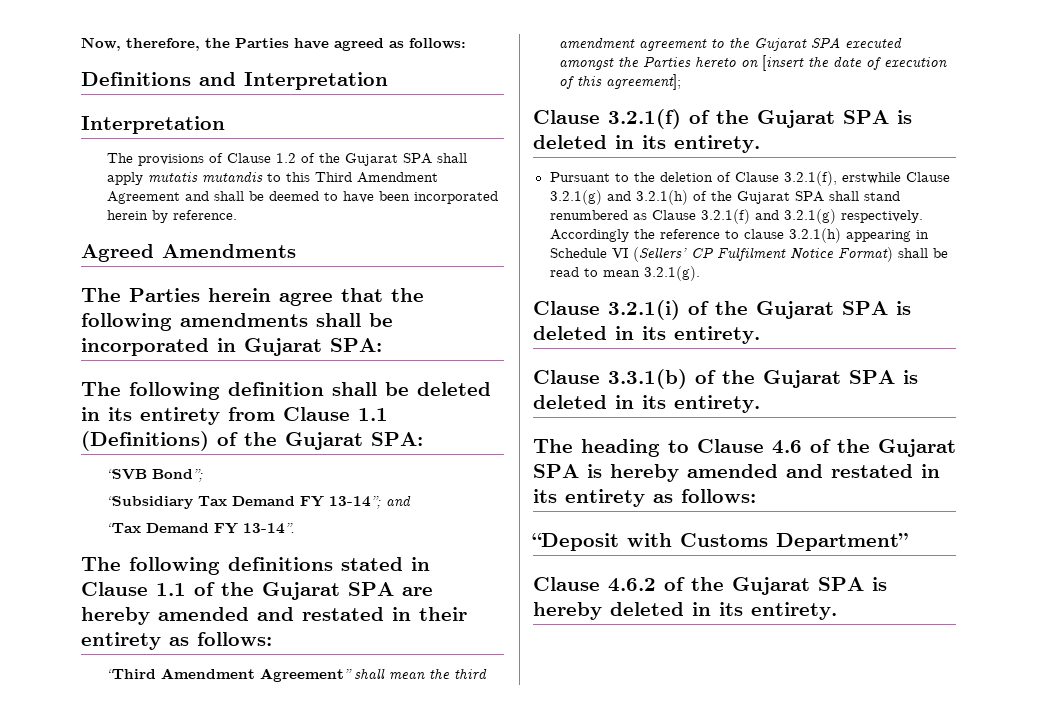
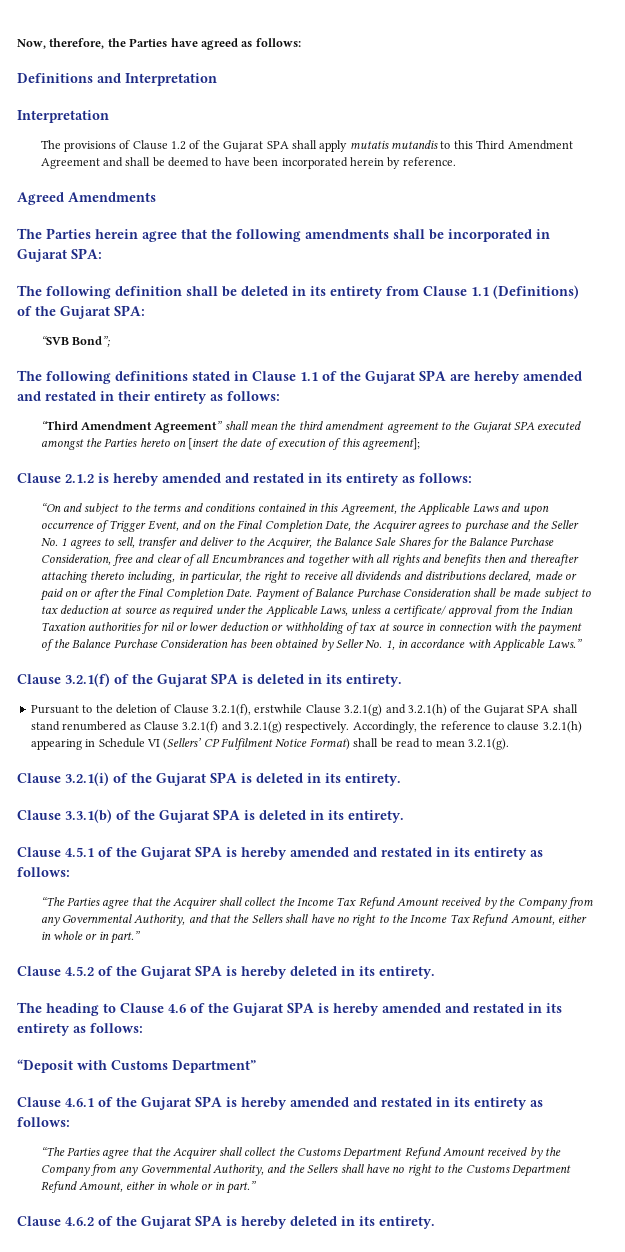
[107,495,412,509] [107,523,296,534] // “Subsidiary Tax Demand FY 13-14”; and // “Tax Demand FY 13-14”. -> (110, 341) none
(682, 82) none -> [17,473,472,486] [40,503,549,516] [40,520,579,533] [40,537,555,550] [40,554,579,566] [40,571,578,584] [39,588,591,601] [40,605,573,618] [40,622,582,635] [40,639,582,652] // Clause 2.1.2 is hereby amended and restated in its entirety as follows: // “On and subject to the terms and conditions contained in this Agreement, the Applicable Laws and upon occurrence of Trigger Event, and on the Final Completion Date, the Acquirer agrees to purchase and the Seller No. 1 agrees to sell, transfer and deliver to the Acquirer, the Balance Sale Shares for the Balance Purchase Consideration, free and clear of all Encumbrances and together with all rights and benefits then and thereafter attaching thereto including, in particular, the right to receive all dividends and distributions declared, made or paid on or after the Final Completion Date. Payment of Balance Purchase Consideration shall be made subject to tax deduction at source as required under the Applicable Laws, unless a certificate/ approval from the Indian Taxation authorities for nil or lower deduction or withholding of tax at source in connection with the payment of the Balance Purchase Consideration has been obtained by Seller No. 1, in accordance with Applicable Laws.”
[549,229,629,242] Accordingly -> [352,721,417,733] Accordingly,
(760, 404) none -> [17,846,543,860] [17,867,70,877] [40,897,593,910] [40,914,587,926] [40,931,141,944] [17,965,435,979] // Clause 4.5.1 of the Gujarat SPA is hereby amended and restated in its entirety as follows: // “The Parties agree that the Acquirer shall collect the Income Tax Refund Amount received by the Company from any Governmental Authority, and that the Sellers shall have no right to the Income Tax Refund Amount, either in whole or in part.” // Clause 4.5.2 of the Gujarat SPA is hereby deleted in its entirety.
(908, 542) none -> [17,1096,543,1110] [17,1117,70,1127] [40,1147,562,1160] [40,1164,572,1177] [40,1181,257,1194] // Clause 4.6.1 of the Gujarat SPA is hereby amended and restated in its entirety as follows: // “The Parties agree that the Acquirer shall collect the Customs Department Refund Amount received by the Company from any Governmental Authority, and the Sellers shall have no right to the Customs Department Refund Amount, either in whole or in part.”

